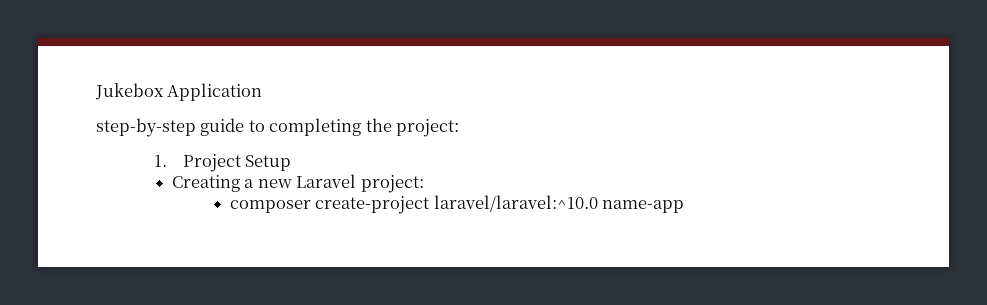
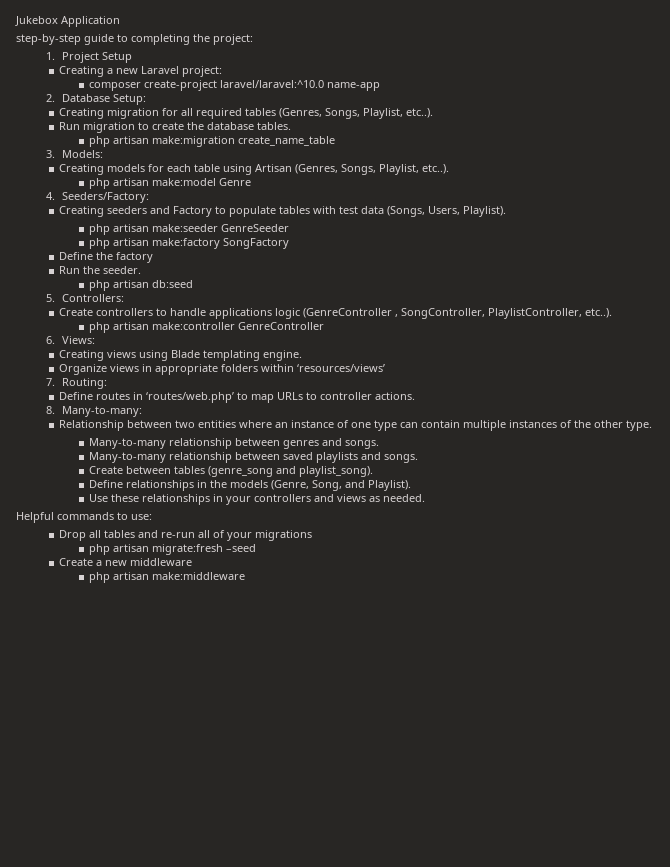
(685, 206) none -> [46,94,146,105] [58,108,433,119] [58,122,291,133] [89,136,336,147] [46,150,103,158] [58,164,449,175] [89,178,252,189] [46,192,149,203] [58,206,506,217] [89,224,290,235] [89,238,290,249] [58,252,153,263] [58,266,141,274] [89,280,194,291] [46,294,124,302] [58,308,612,319] [89,322,325,333] [46,336,95,344] [58,350,302,361] [58,364,385,375] [46,378,107,389] [58,392,415,403] [46,406,142,417] [58,420,652,431] [89,438,380,449] [89,452,419,463] [89,466,374,477] [89,480,412,491] [89,494,426,505] [16,512,152,523] [58,530,312,541] [89,544,257,555] [58,558,192,566] [89,572,246,583] // 2. Database Setup: // Creating migration for all required tables (Genres, Songs, Playlist, etc..). // Run migration to create the database tables. // php artisan make:migration create_name_table // 3. Models: // Creating models for each table using Artisan (Genres, Songs, Playlist, etc..). // php artisan make:model Genre // 4. Seeders/Factory: // Creating seeders and Factory to populate tables with test data (Songs, Users, Playlist). // php artisan make:seeder GenreSeeder // php artisan make:factory SongFactory // Define the factory // Run the seeder. // php artisan db:seed // 5. Controllers: // Create controllers to handle applications logic (GenreController , SongController, PlaylistController, etc..). // php artisan make:controller GenreController // 6. Views: // Creating views using Blade templating engine. // Organize views in appropriate folders within ‘resources/views’ // 7. Routing: // Define routes in ‘routes/web.php’ to map URLs to controller actions. // 8. Many-to-many: // Relationship between two entities where an instance of one type can contain multiple instances of the other type. // Many-to-many relationship between genres and songs. // Many-to-many relationship between saved playlists and songs. // Create between tables (genre_song and playlist_song). // Define relationships in the models (Genre, Song, and Playlist). // Use these relationships in your controllers and views as needed. // Helpful commands to use: // Drop all tables and re-run all of your migrations // php artisan migrate:fresh –seed // Create a new middleware // php artisan make:middleware

